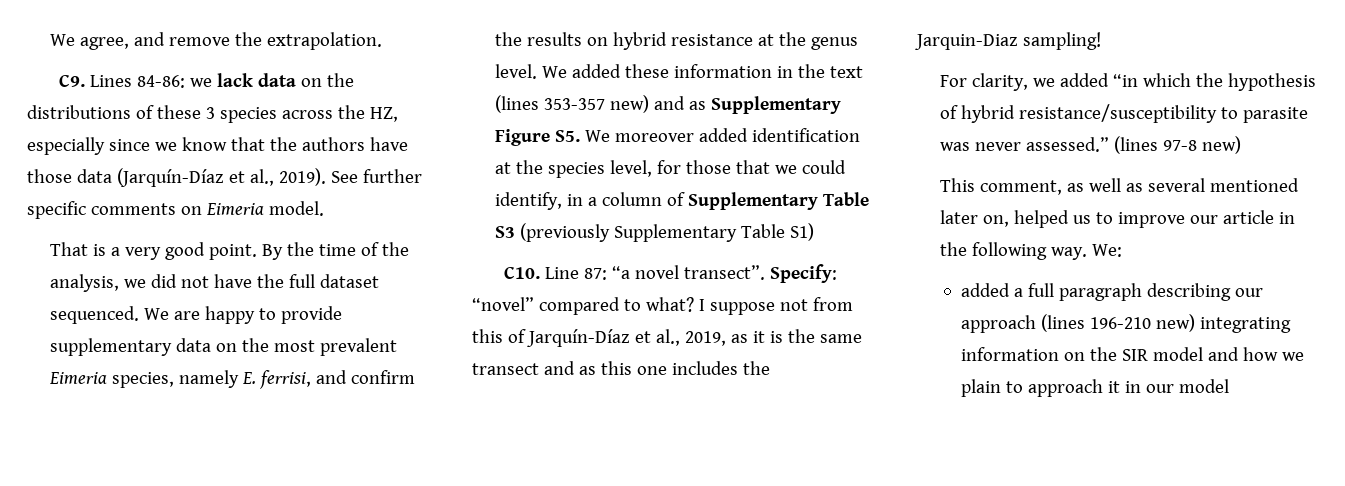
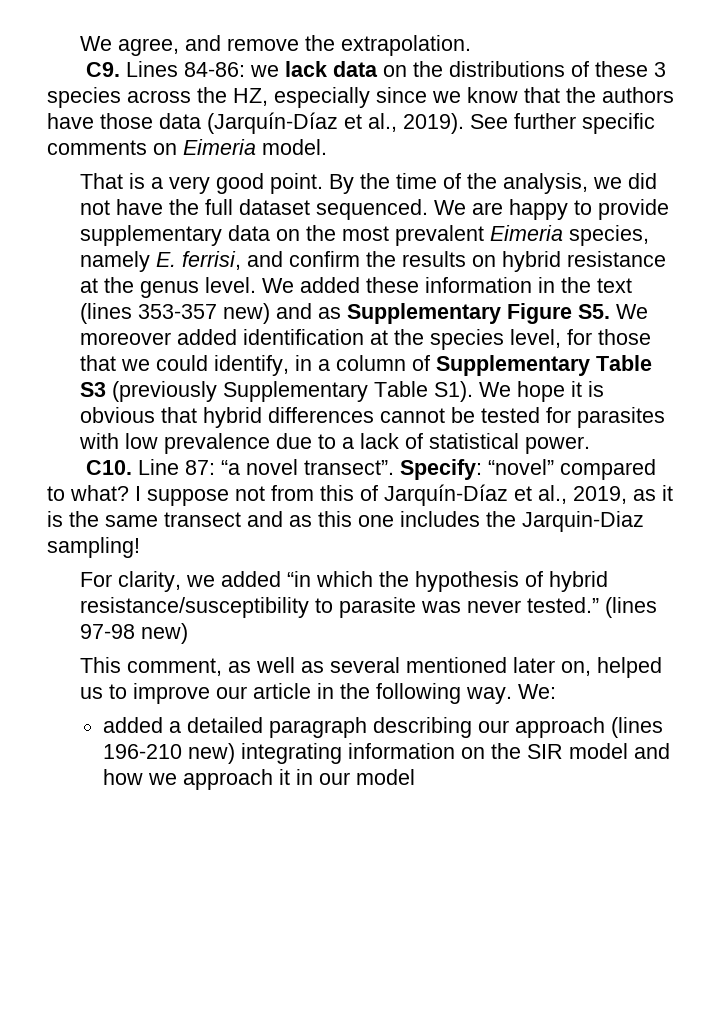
[790,223,815,241] S1) -> [433,381,604,402] [79,407,665,428] [78,433,590,454] S1). We hope it is obvious that hybrid differences cannot be tested for parasites with low prevalence due to a lack of statistical power.
[1026,136,1198,154] assessed.” (lines 97-8 -> [526,597,657,618] [79,624,135,639] tested.” (lines 97-98
[1027,283,1054,297] full -> [187,717,264,733] detailed
[960,379,1023,397] plain to -> (178, 779) none

